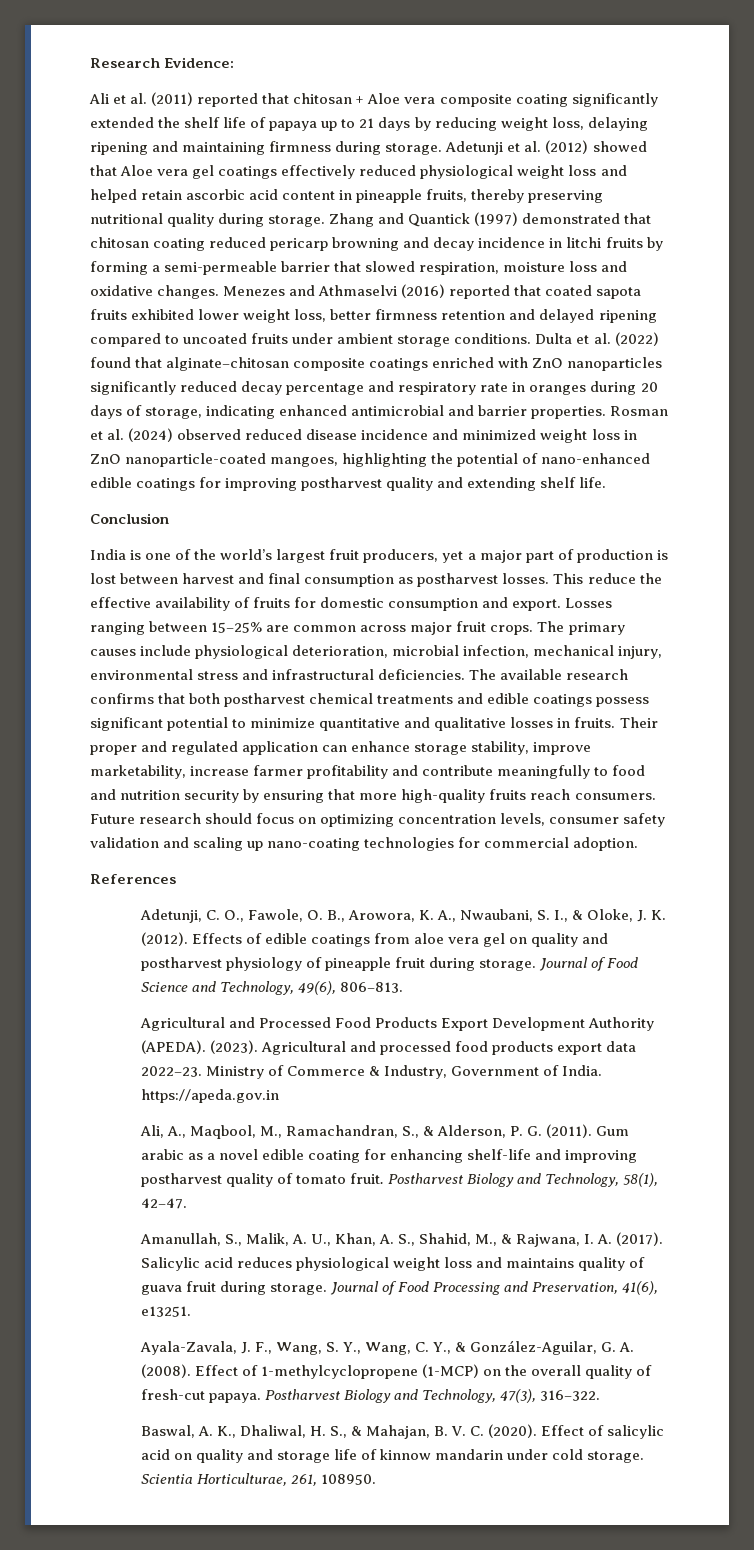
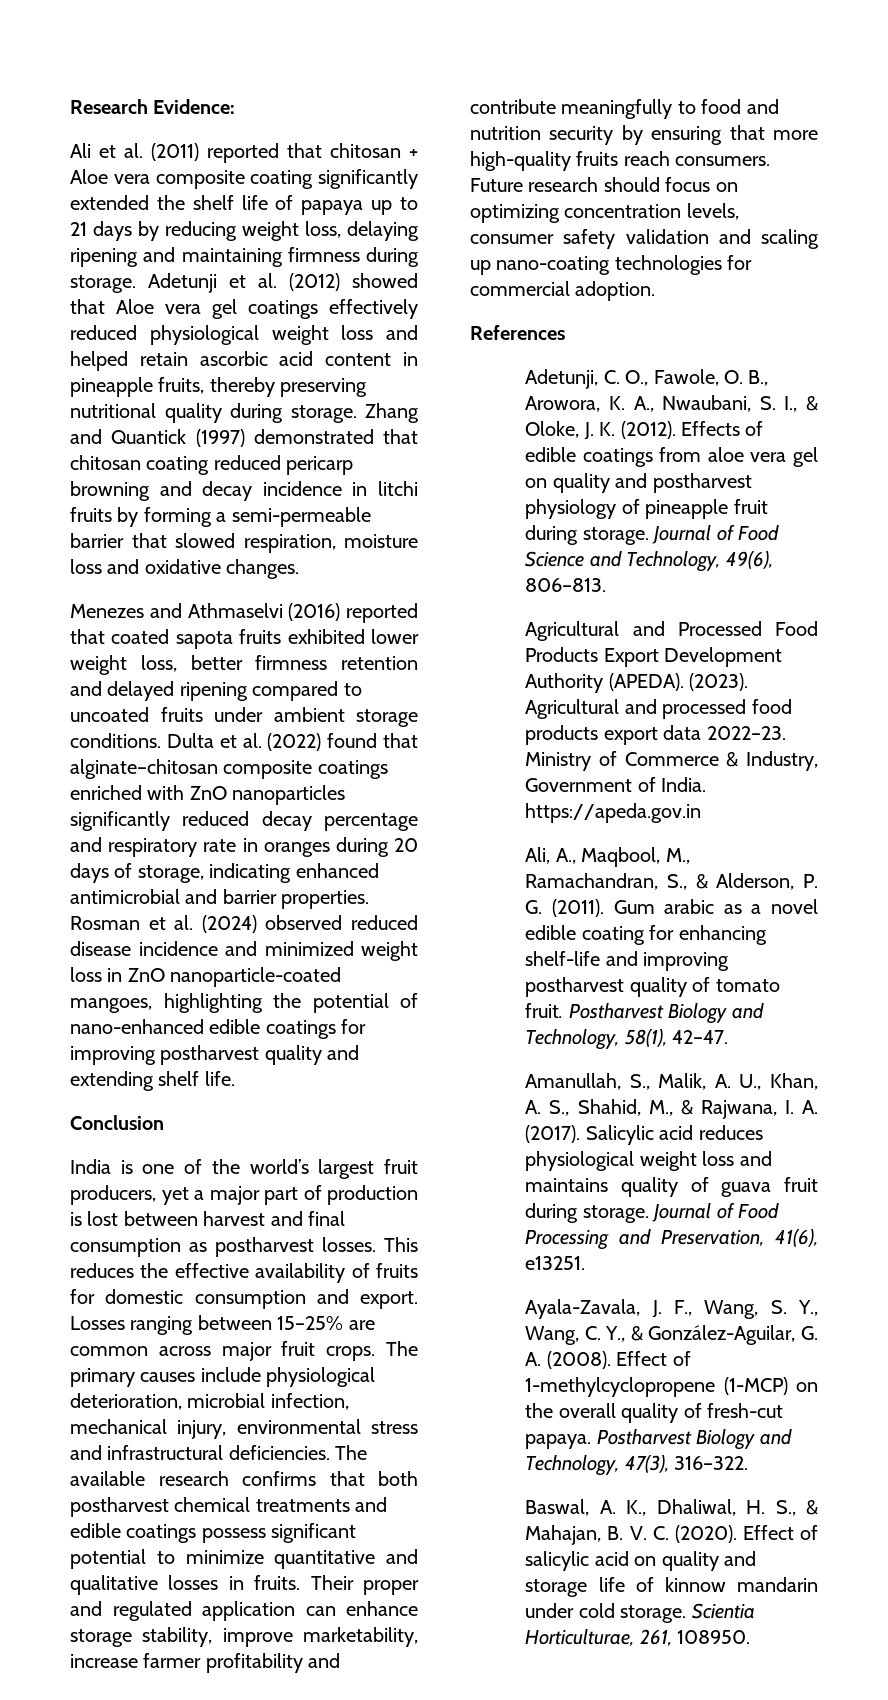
(220, 292) none -> (300, 569) //
[587,573,636,584] reduce -> [70,1263,134,1278] reduces

